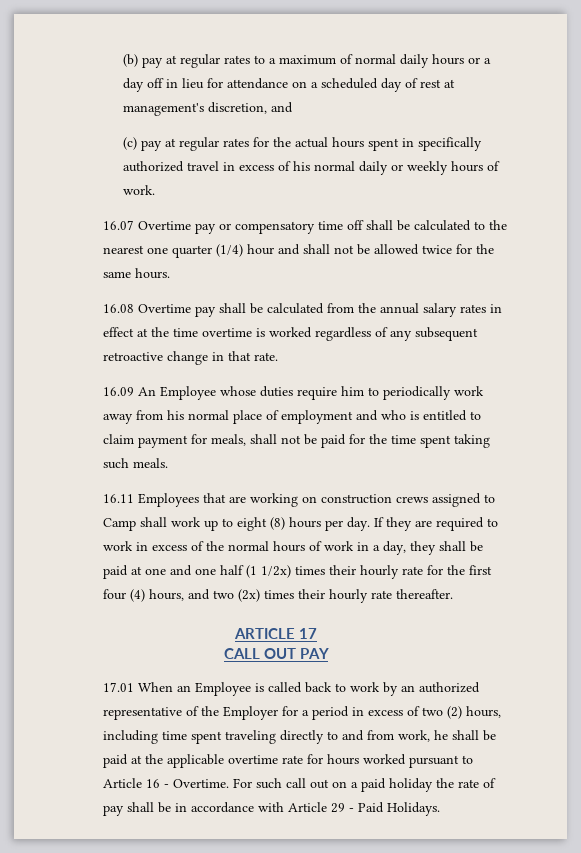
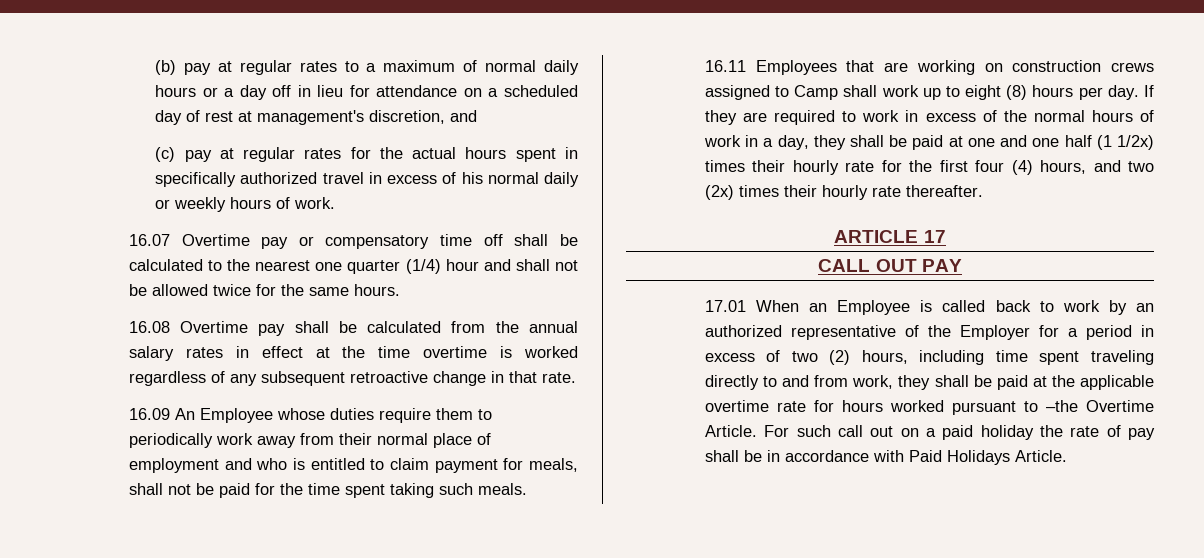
[341,386,365,396] him -> [435,408,473,420] them
[167,410,185,420] his -> [338,433,372,445] their
[434,730,449,740] he -> [898,375,931,390] they
[103,778,230,788] Article 16 - Overtime. -> [1045,400,1154,412] [704,425,757,437] –the Overtime Article.
[288,802,441,816] Article 29 - Paid Holidays. -> [908,450,1067,465] Paid Holidays Article.

